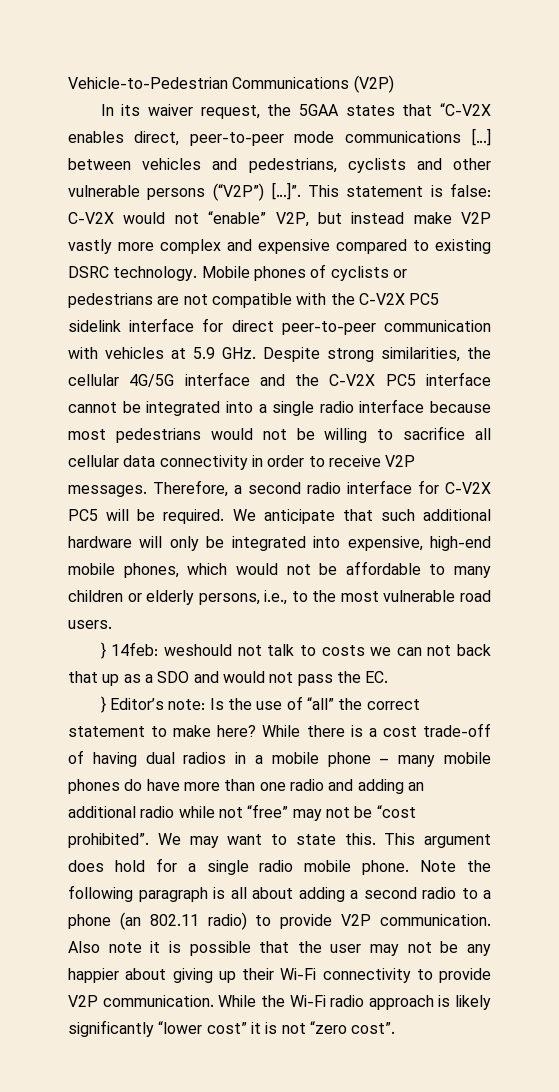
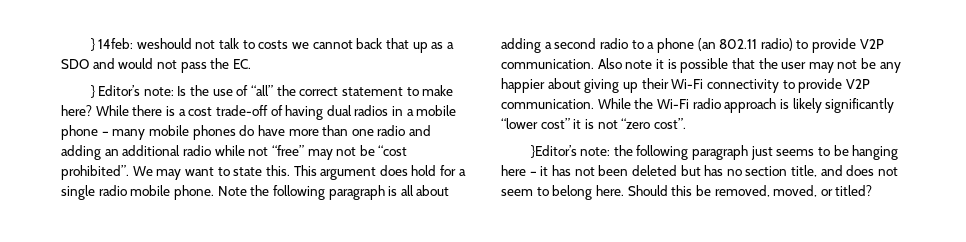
[68,75,394,93] [100,103,491,119] [68,128,492,146] [68,158,492,173] [68,182,491,201] [68,211,491,227] [68,239,491,254] [68,264,407,281] [68,293,440,308] [68,318,492,335] [68,347,491,362] [68,372,491,387] [68,399,491,416] [68,426,491,443] [68,455,416,470] [68,480,491,497] [68,509,491,524] [68,536,491,551] [68,561,491,578] [68,590,491,605] [68,620,112,629] Vehicle-to-Pedestrian Communications (V2P) // In its waiver request, the 5GAA states that “C-V2X enables direct, peer-to-peer mode communications […] between vehicles and pedestrians, cyclists and other vulnerable persons (“V2P”) […]”. This statement is false: C-V2X would not “enable” V2P, but instead make V2P vastly more complex and expensive compared to existing DSRC technology. Mobile phones of cyclists or pedestrians are not compatible with the C-V2X PC5 sidelink interface for direct peer-to-peer communication with vehicles at 5.9 GHz. Despite strong similarities, the cellular 4G/5G interface and the C-V2X PC5 interface cannot be integrated into a single radio interface because most pedestrians would not be willing to sacrifice all cellular data connectivity in order to receive V2P messages. Therefore, a second radio interface for C-V2X PC5 will be required. We anticipate that such additional hardware will only be integrated into expensive, high-end mobile phones, which would not be affordable to many children or elderly persons, i.e., to the most vulnerable road users. // -> (90, 44) none
[396,645,452,656] can not -> [312,40,353,49] cannot
(396, 1028) none -> [530,145,899,160] [501,165,899,177] [501,185,873,200] // }Editor’s note: the following paragraph just seems to be hanging here – it has not been deleted but has no section title, and does not seem to belong here. Should this be removed, moved, or titled?

